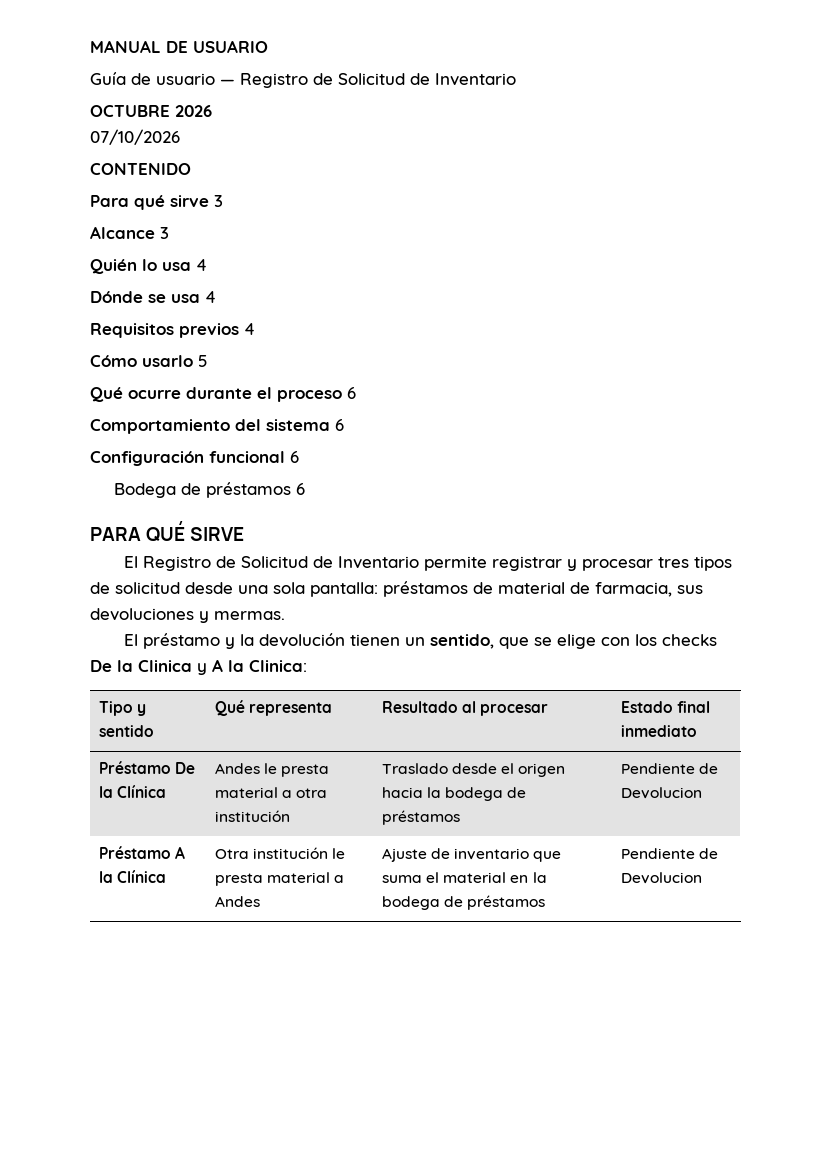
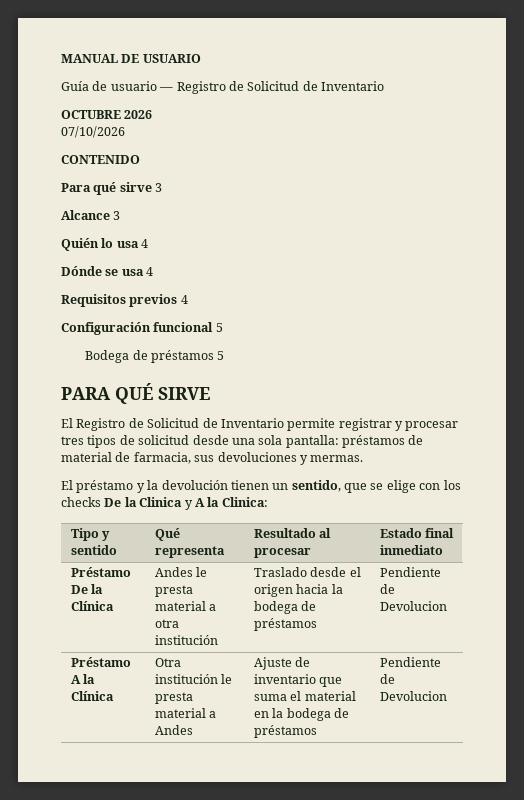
[90,355,208,367] [90,387,356,402] [90,419,344,434] // Cómo usarlo 5 // Qué ocurre durante el proceso 6 // Comportamiento del sistema 6 -> (188, 299) none
[290,451,299,463] 6 -> [215,323,223,332] 5
[296,483,306,495] 6 -> [217,351,225,360] 5

